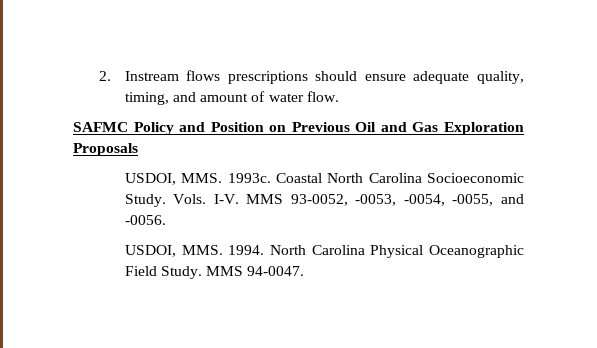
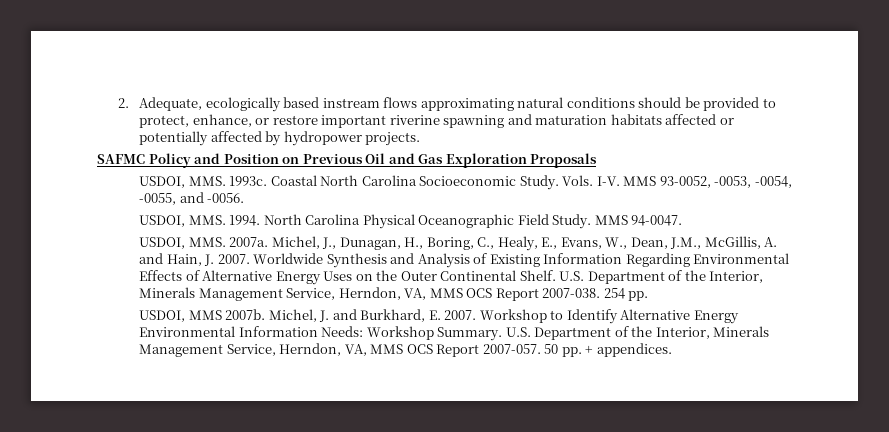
[124,70,524,84] [124,91,339,105] Instream flows prescriptions should ensure adequate quality, timing, and amount of water flow. -> [139,97,776,112] [139,114,734,128] [139,131,421,146] Adequate, ecologically based instream flows approximating natural conditions should be provided to protect, enhance, or restore important riverine spawning and maturation habitats affected or potentially affected by hydropower projects.
(305, 271) none -> [139,236,778,251] [139,253,790,268] [139,270,764,285] [139,287,649,301] [139,309,739,324] [139,326,770,341] [139,343,672,357] // USDOI, MMS. 2007a. Michel, J., Dunagan, H., Boring, C., Healy, E., Evans, W., Dean, J.M., McGillis, A. and Hain, J. 2007. Worldwide Synthesis and Analysis of Existing Information Regarding Environmental Effects of Alternative Energy Uses on the Outer Continental Shelf. U.S. Department of the Interior, Minerals Management Service, Herndon, VA, MMS OCS Report 2007-038. 254 pp. // USDOI, MMS 2007b. Michel, J. and Burkhard, E. 2007. Workshop to Identify Alternative Energy Environmental Information Needs: Workshop Summary. U.S. Department of the Interior, Minerals Management Service, Herndon, VA, MMS OCS Report 2007-057. 50 pp. + appendices.

